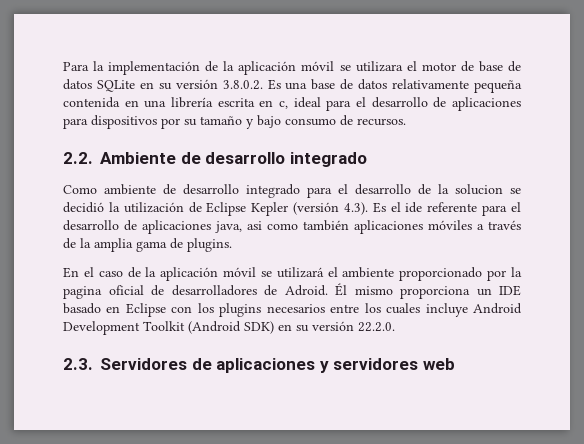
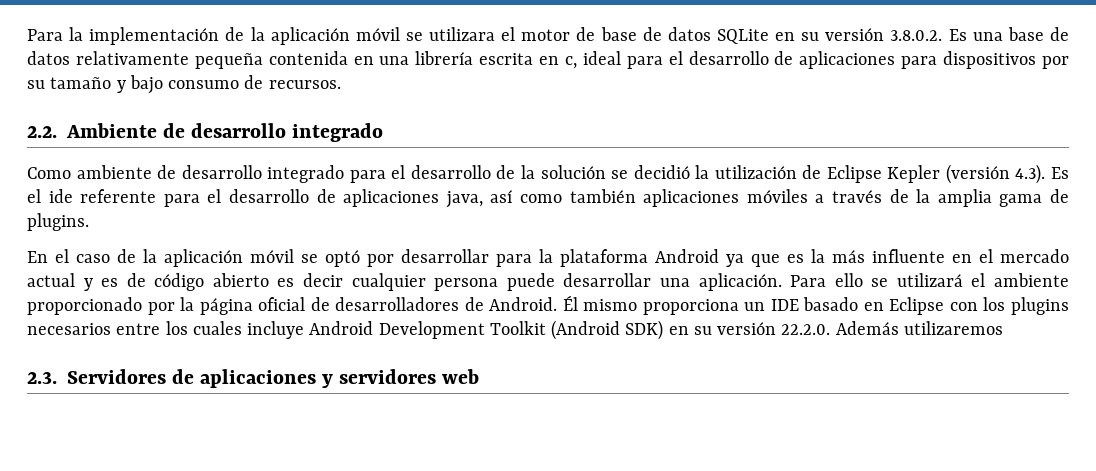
[455,184,503,195] solucion -> [540,165,606,179] solución
[247,221,262,230] asi -> [490,190,513,203] así
(272, 274) none -> [325,249,1069,267] [27,273,889,291] optó por desarrollar para la plataforma Android ya que es la más influente en el mercado actual y es de código abierto es decir cualquier persona puede desarrollar una aplicación. Para ello se
[63,286,102,299] pagina -> [199,298,253,315] página
[284,285,328,296] Adroid. -> [489,297,558,311] Android.
(395, 327) none -> [835,321,1003,335] Además utilizaremos

